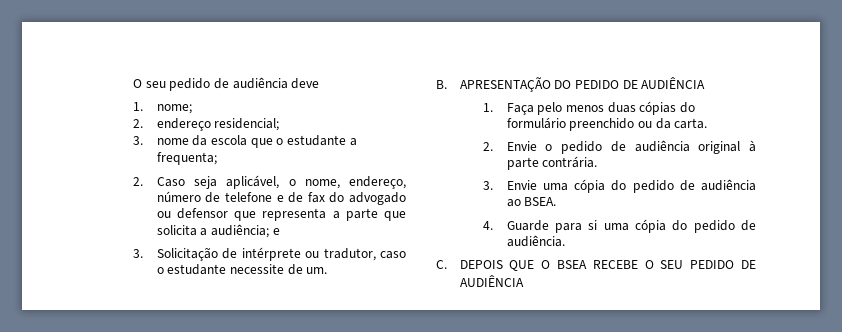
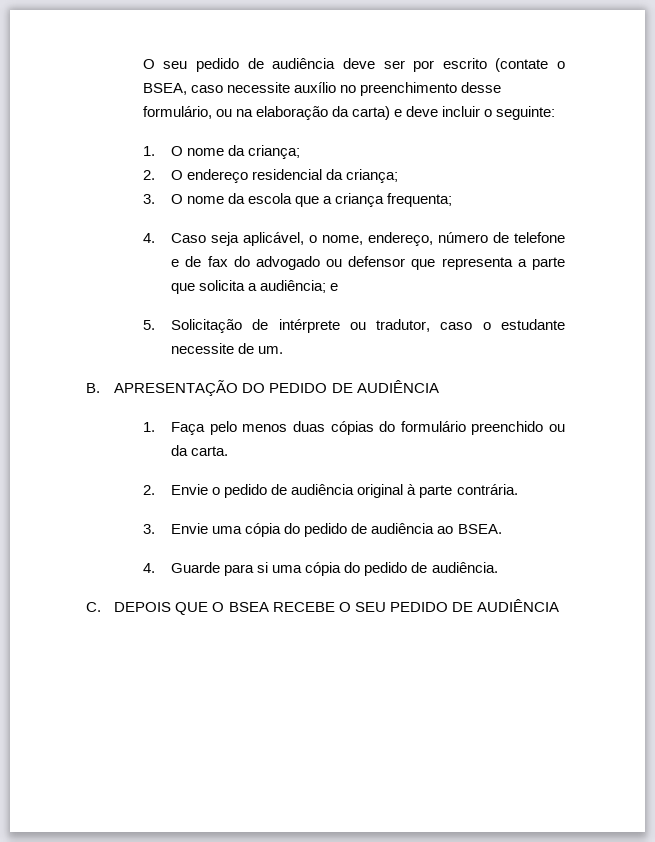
[133,102,192,114] [133,118,280,131] [133,136,144,145] // 1. nome; // 2. endereço residencial; // 3. -> [383,58,565,72] [142,82,502,96] [142,106,556,120] [142,145,301,159] [142,169,399,183] [142,194,184,204] ser por escrito (contate o BSEA, caso necessite auxílio no preenchimento desse formulário, ou na elaboração da carta) e deve incluir o seguinte: // 1. O nome da criança; // 2. O endereço residencial da criança; // 3. O
[276,135,357,146] o estudante a -> [323,193,385,207] a criança
[133,177,144,186] 2. -> [142,233,155,243] 4.
[133,249,144,258] 3. -> [142,320,155,330] 5.

